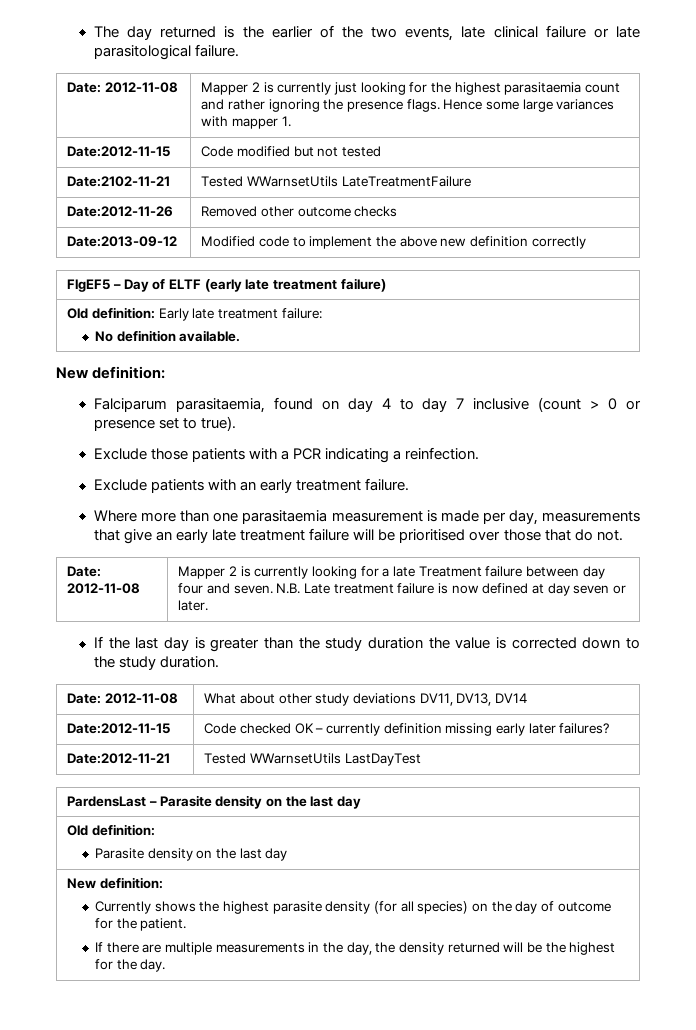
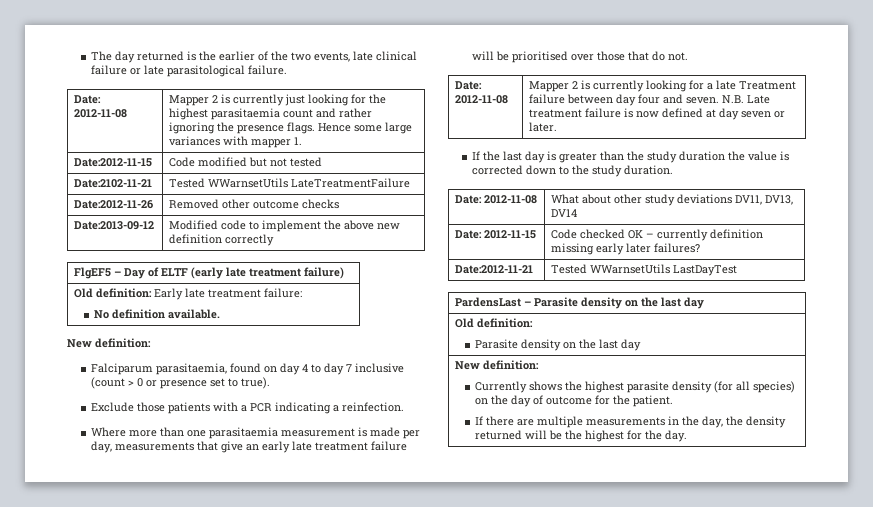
[93,478,410,493] // Exclude patients with an early treatment failure. -> (405, 407) none
[67,723,171,734] Date:2012-11-15 -> [455,230,537,239] Date: 2012-11-15

